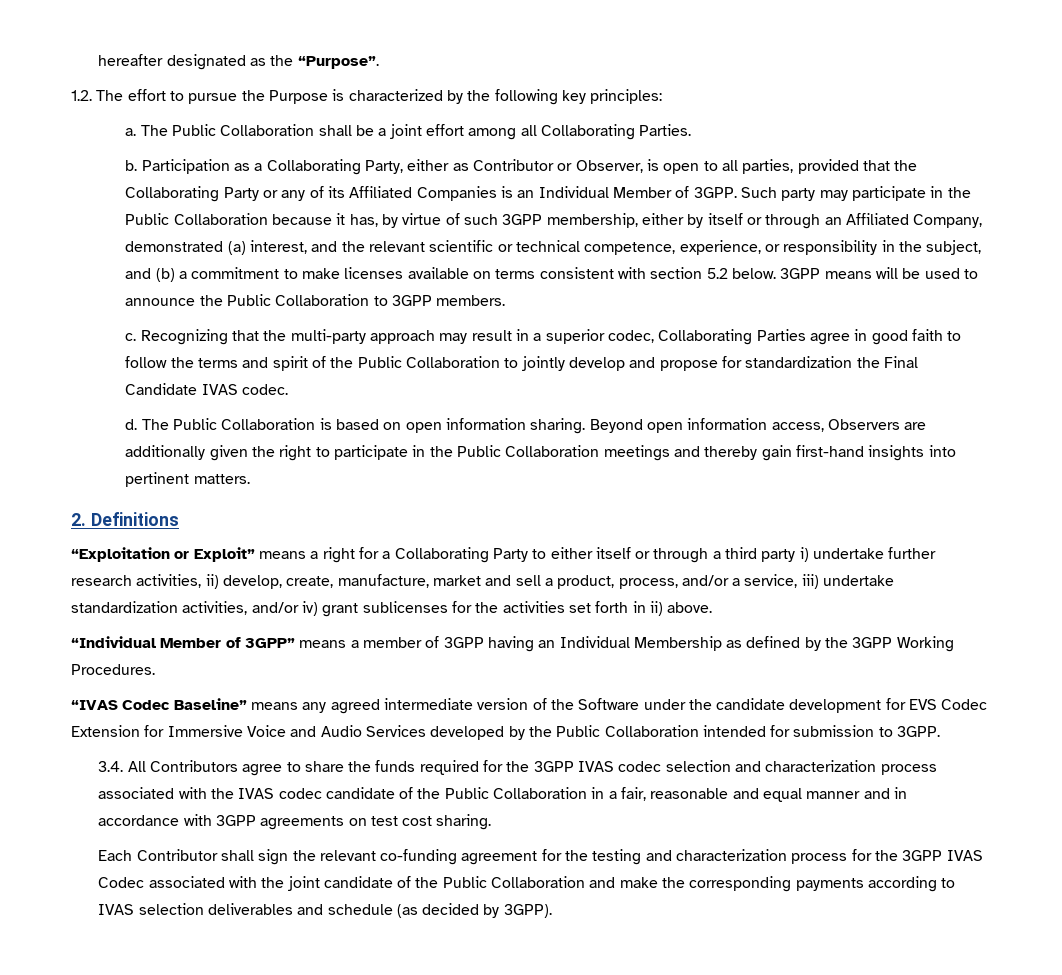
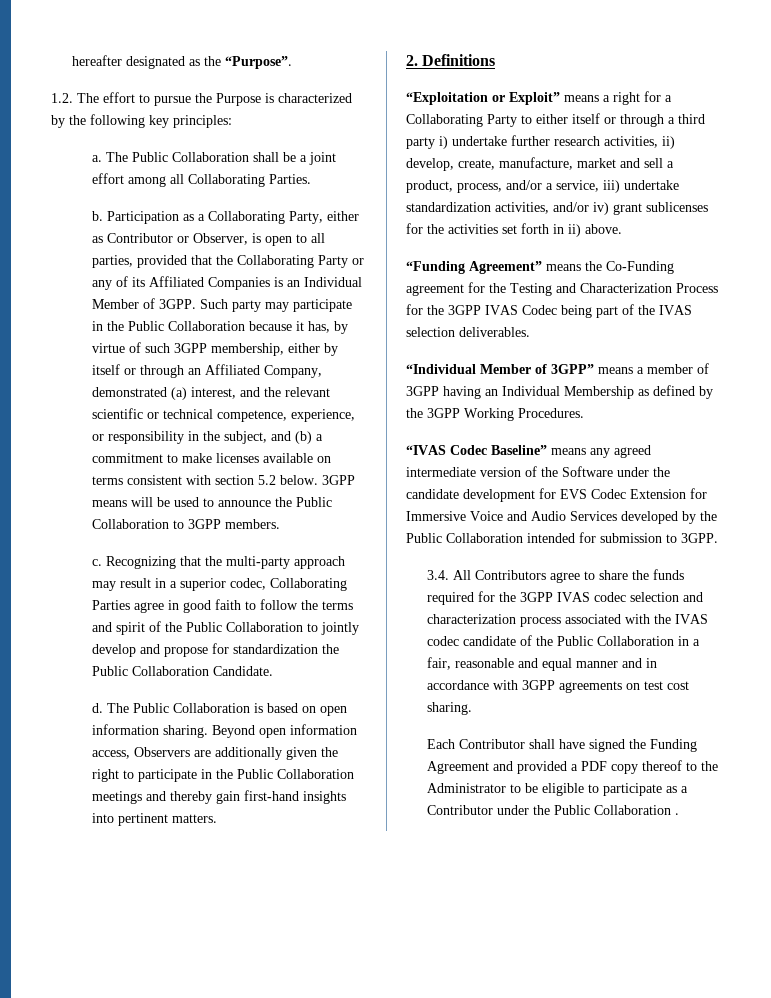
[883,356,918,368] [125,383,289,395] Final Candidate IVAS codec. -> [92,666,274,676] Public Collaboration Candidate.
(713, 607) none -> [406,261,674,274] [406,282,718,296] [406,304,692,318] [406,327,530,337] // “Funding Agreement” means the Co-Funding agreement for the Testing and Characterization Process for the 3GPP IVAS Codec being part of the IVAS selection deliverables.
[258,849,983,865] [98,876,956,892] [98,903,552,918] sign the relevant co-funding agreement for the testing and characterization process for the 3GPP IVAS Codec associated with the joint candidate of the Public Collaboration and make the corresponding payments according to IVAS selection deliverables and schedule (as decided by 3GPP). -> [558,739,697,752] [426,760,718,774] [426,783,688,796] [426,805,679,815] have signed the Funding Agreement and provided a PDF copy thereof to the Administrator to be eligible to participate as a Contributor under the Public Collaboration .

